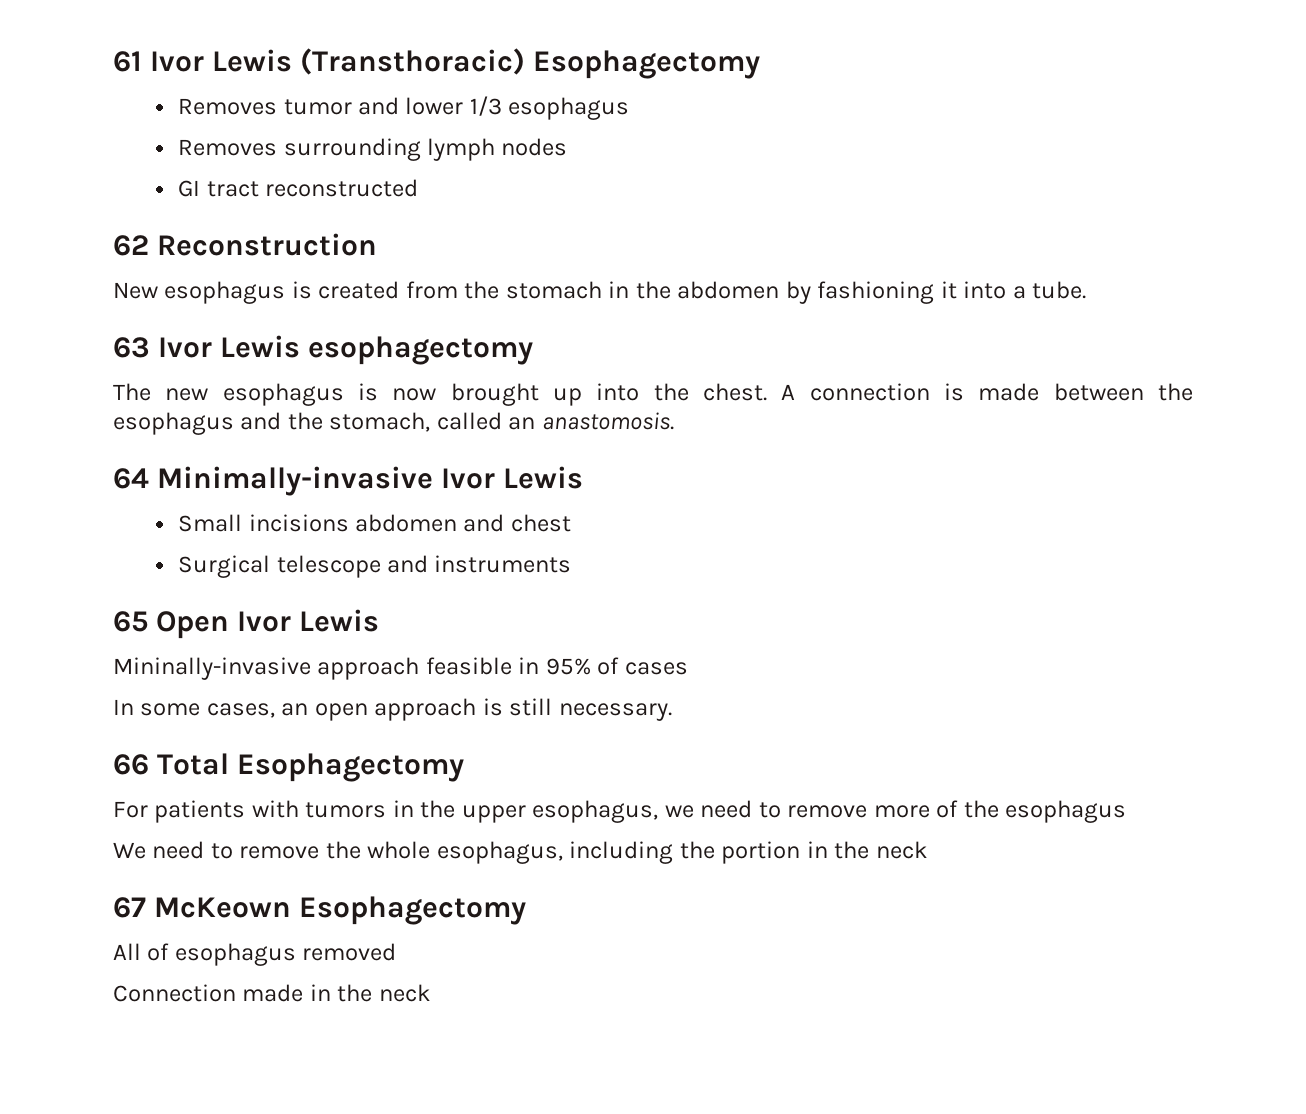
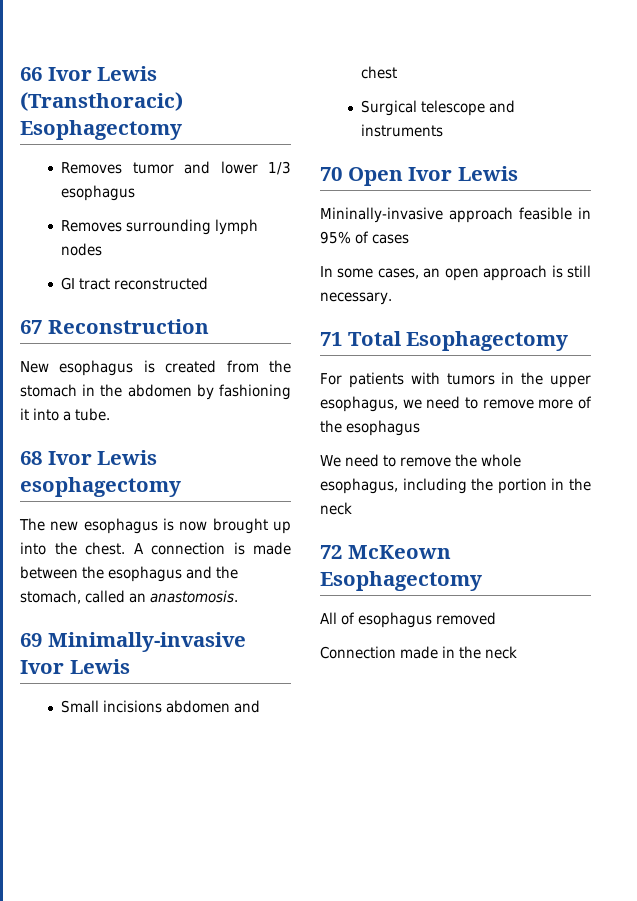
[113,51,142,72] 61 -> [20,67,42,81] 66
[113,235,149,256] 62 -> [20,320,42,334] 67
[113,337,150,358] 63 -> [20,451,42,465] 68
[113,468,149,489] 64 -> [20,633,42,647] 69
[113,611,148,632] 65 -> [320,167,342,181] 70
[113,754,149,775] 66 -> [320,332,342,346] 71
[113,897,146,918] 67 -> [320,545,342,559] 72

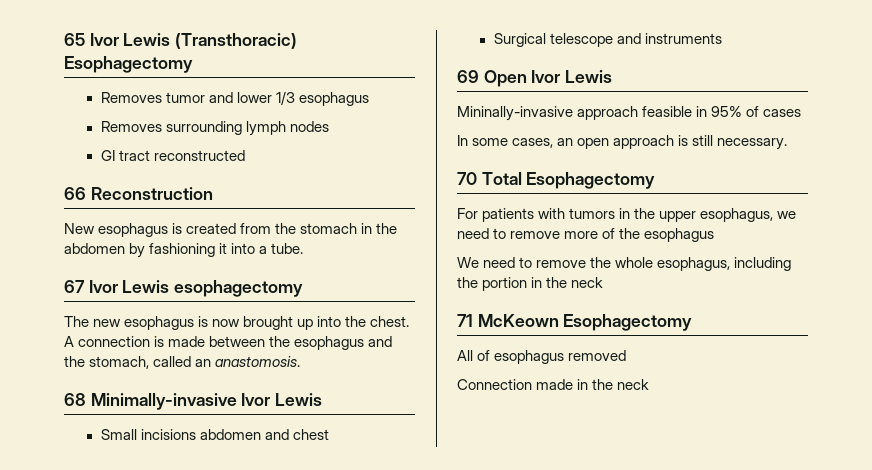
[20,67,42,81] 66 -> [64,33,85,46] 65
[20,320,42,334] 67 -> [64,187,86,200] 66
[20,451,42,465] 68 -> [64,280,85,293] 67
[20,633,42,647] 69 -> [64,393,86,406] 68
[320,167,342,181] 70 -> [457,70,479,83] 69
[320,332,342,346] 71 -> [457,172,477,185] 70
[320,545,342,559] 72 -> [457,314,473,327] 71

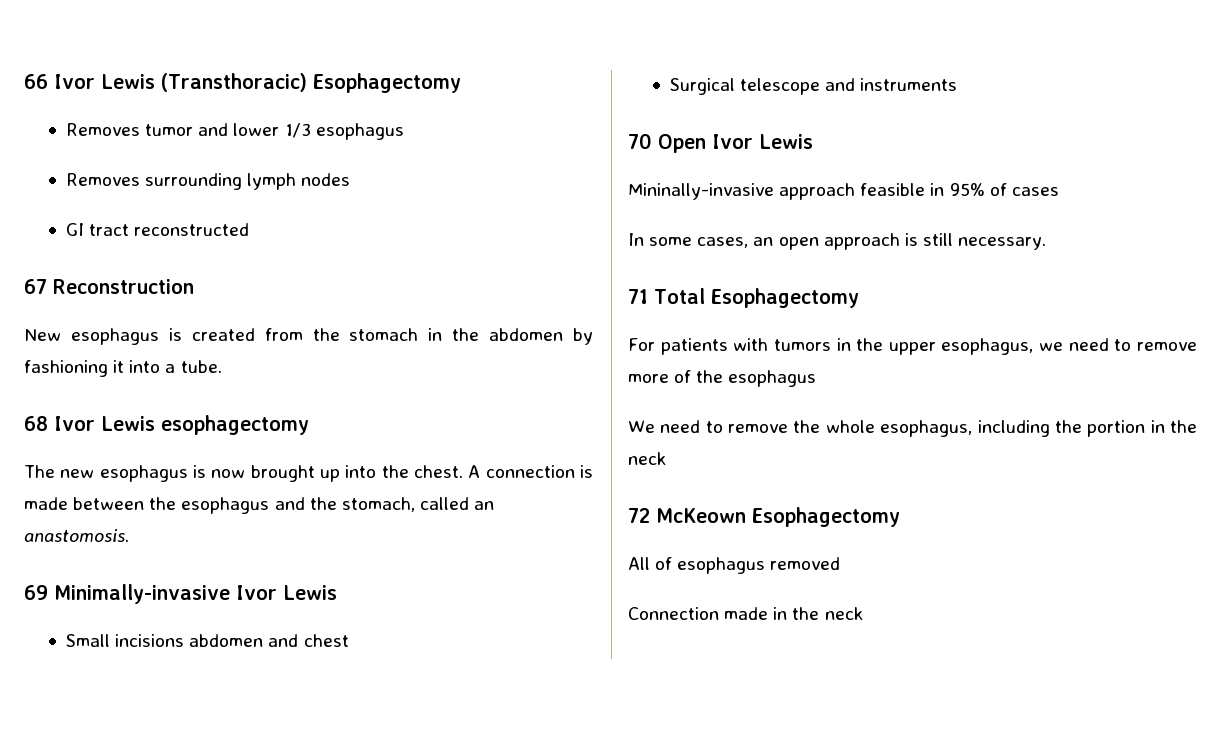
[64,33,85,46] 65 -> [24,74,48,89] 66
[64,187,86,200] 66 -> [24,279,47,294] 67
[64,280,85,293] 67 -> [24,416,48,431] 68
[64,393,86,406] 68 -> [24,585,48,600] 69
[457,70,479,83] 69 -> [628,133,652,149] 70
[457,172,477,185] 70 -> [628,289,648,304] 71
[457,314,473,327] 71 -> [628,508,650,523] 72

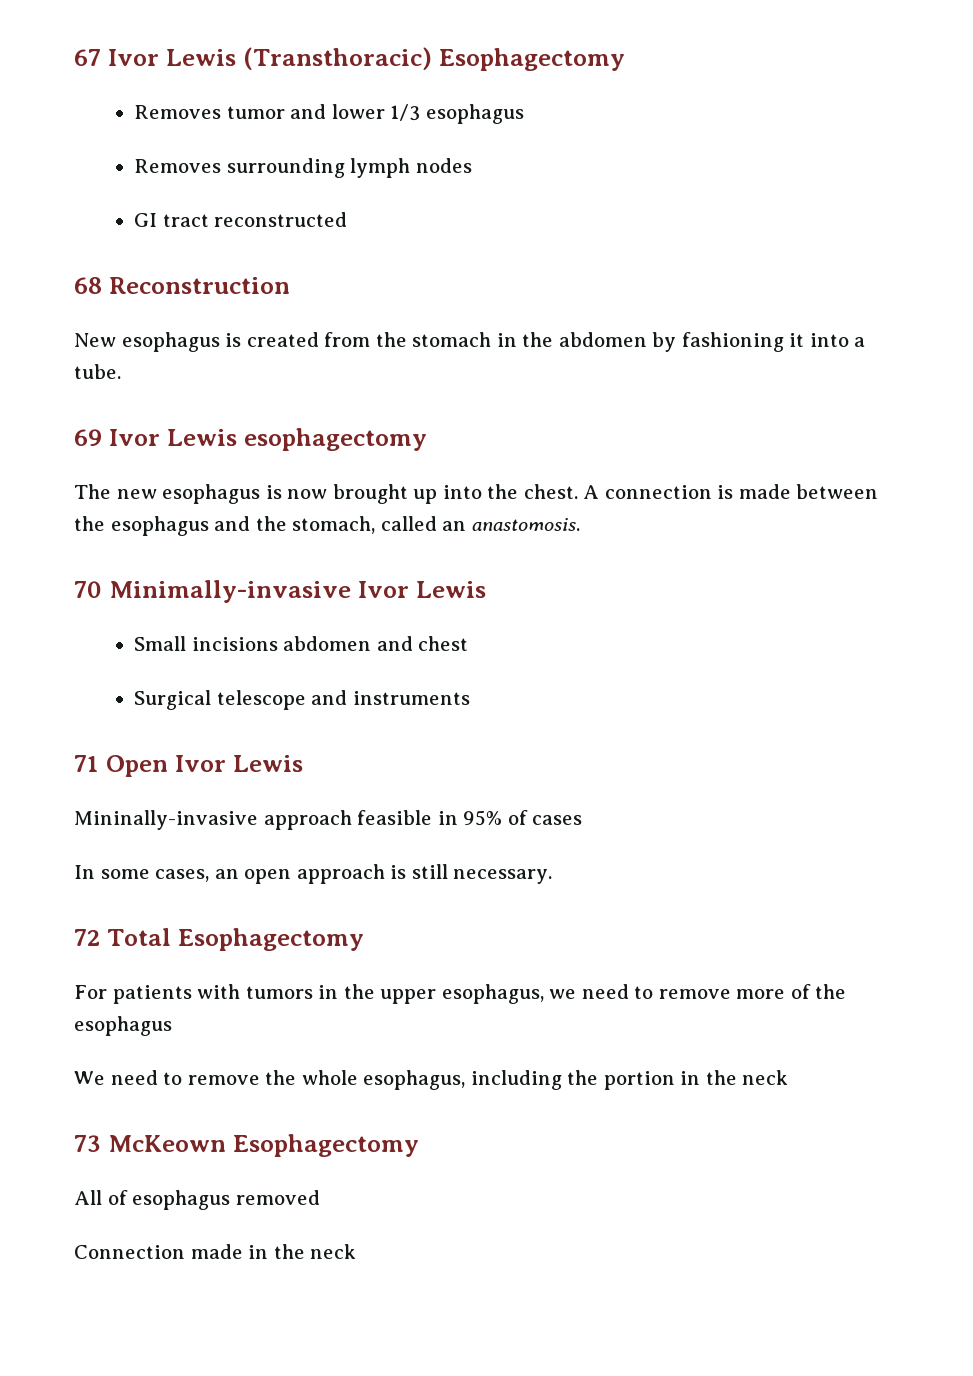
[24,74,48,89] 66 -> [74,49,101,66] 67
[24,279,47,294] 67 -> [74,277,102,294] 68
[24,416,48,431] 68 -> [74,429,102,446] 69
[24,585,48,600] 69 -> [74,581,102,598] 70
[628,133,652,149] 70 -> [74,755,99,772] 71
[628,289,648,304] 71 -> [74,929,100,946] 72
[628,508,650,523] 72 -> [74,1135,101,1152] 73

